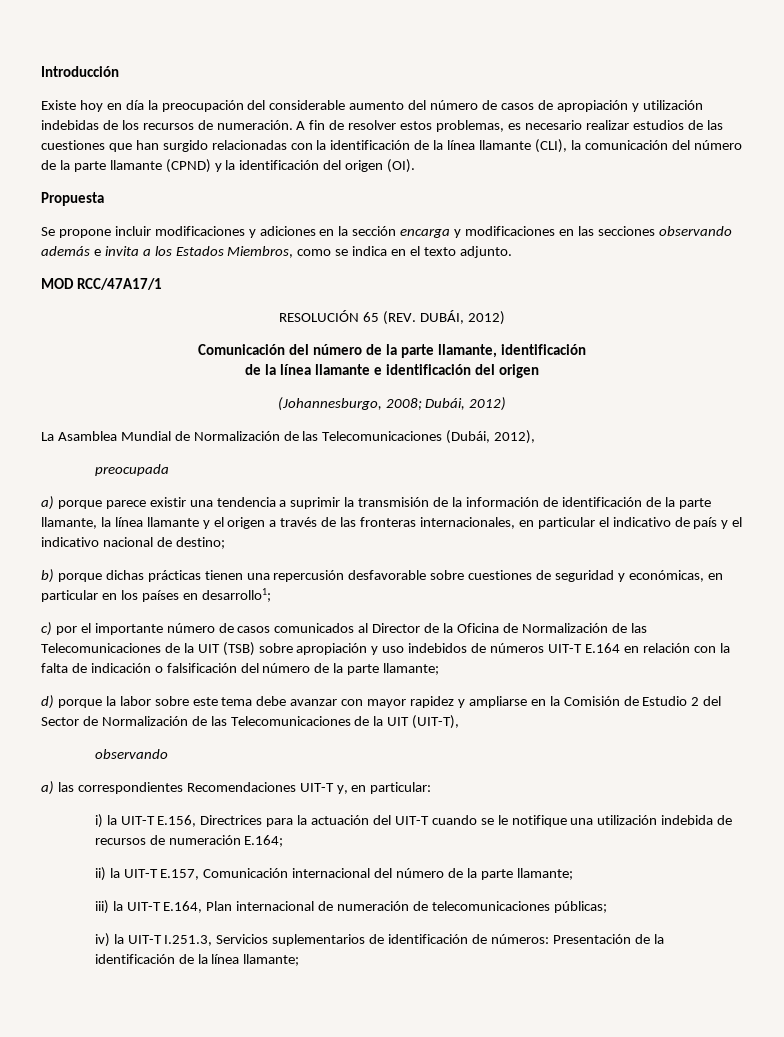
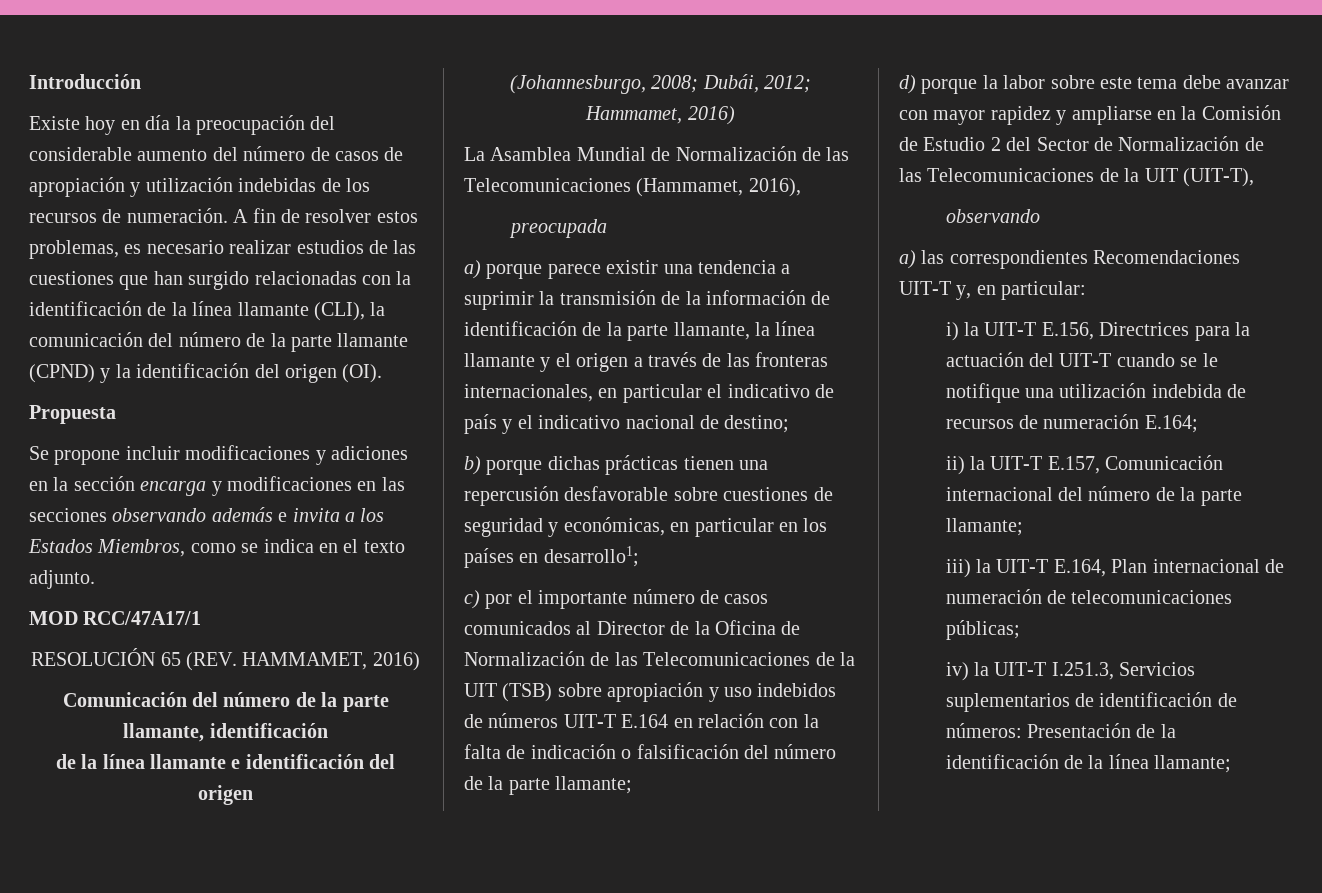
[419,310,505,325] DUBÁI, 2012) -> [242,652,420,671] HAMMAMET, 2016)
[469,397,507,411] 2012) -> [764,75,812,93] [585,106,735,125] 2012; Hammamet, 2016)
[446,430,536,444] (Dubái, 2012), -> [636,178,801,197] (Hammamet, 2016),

